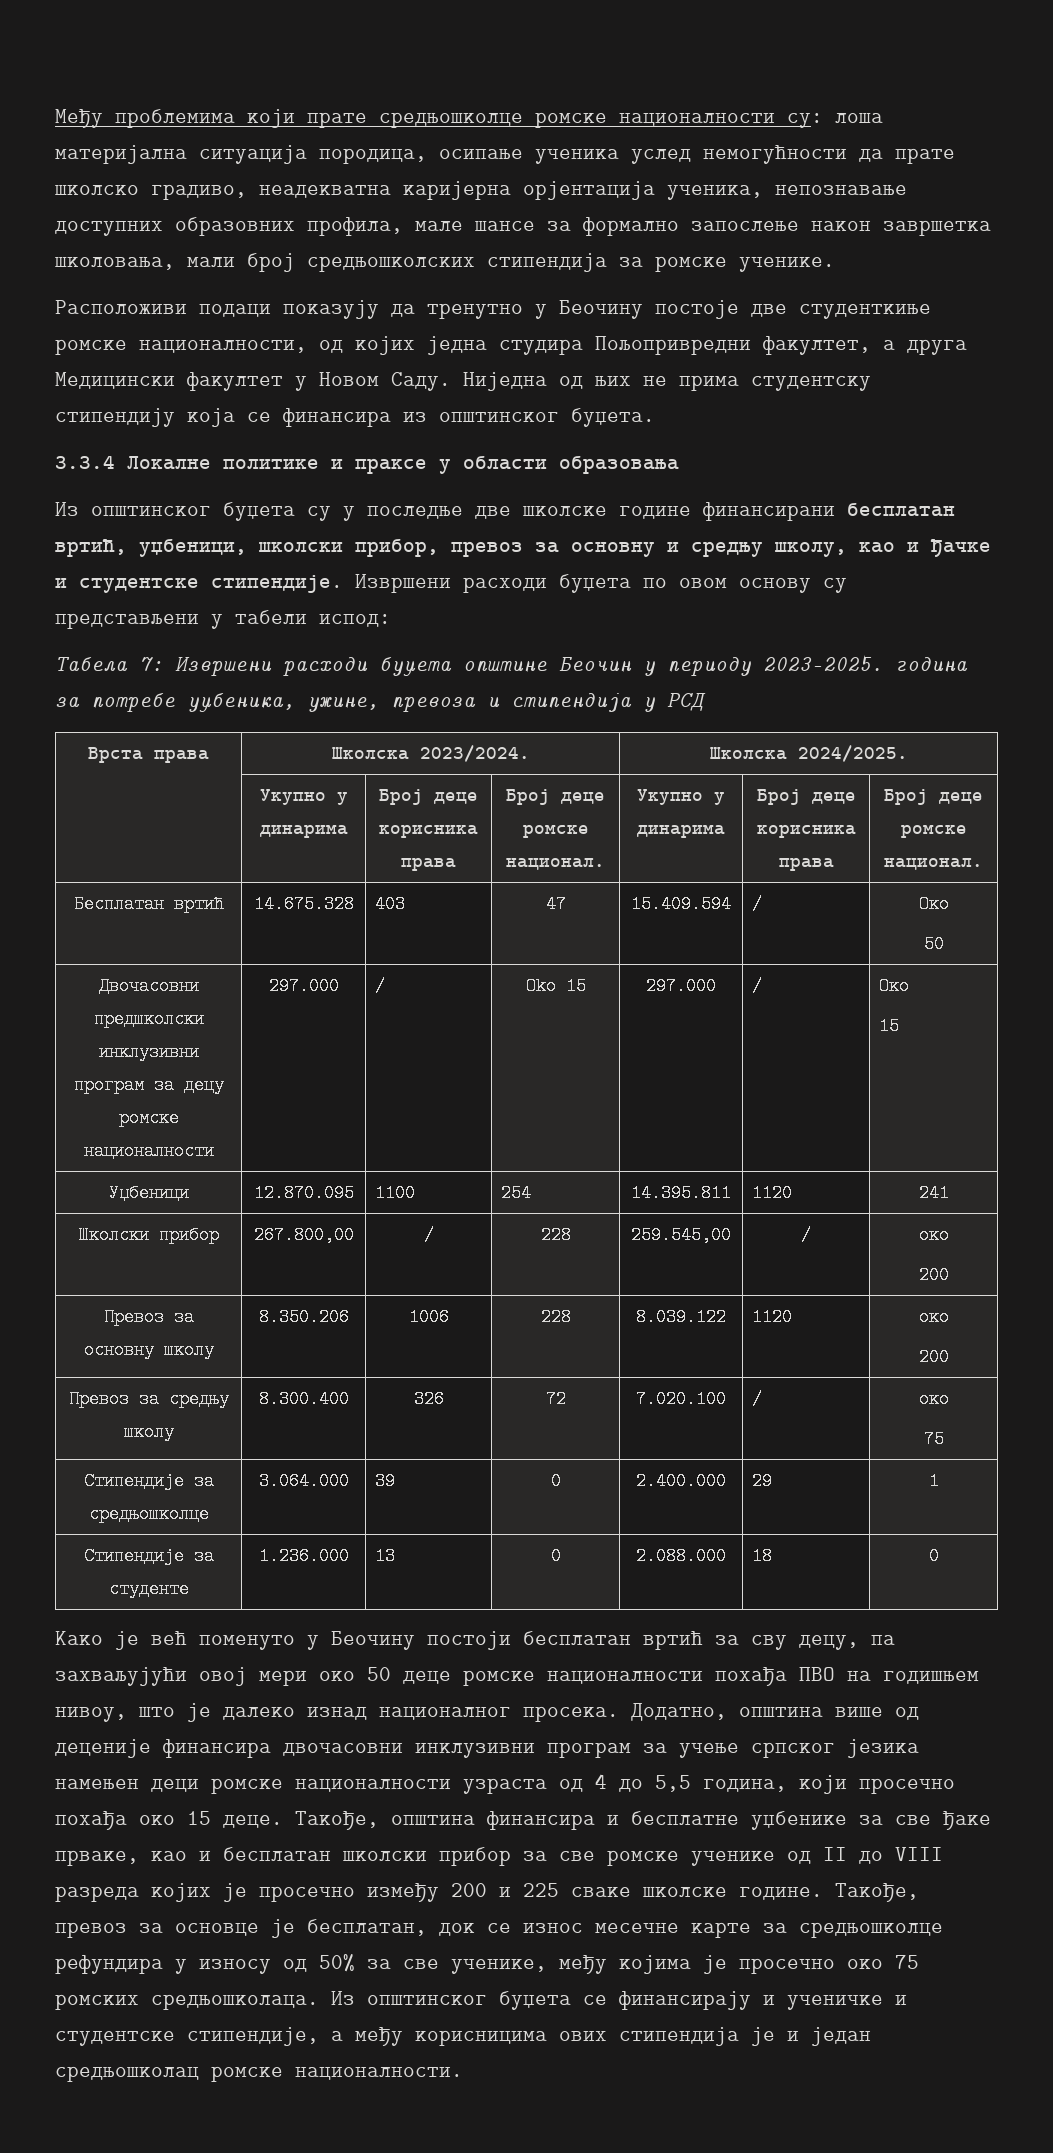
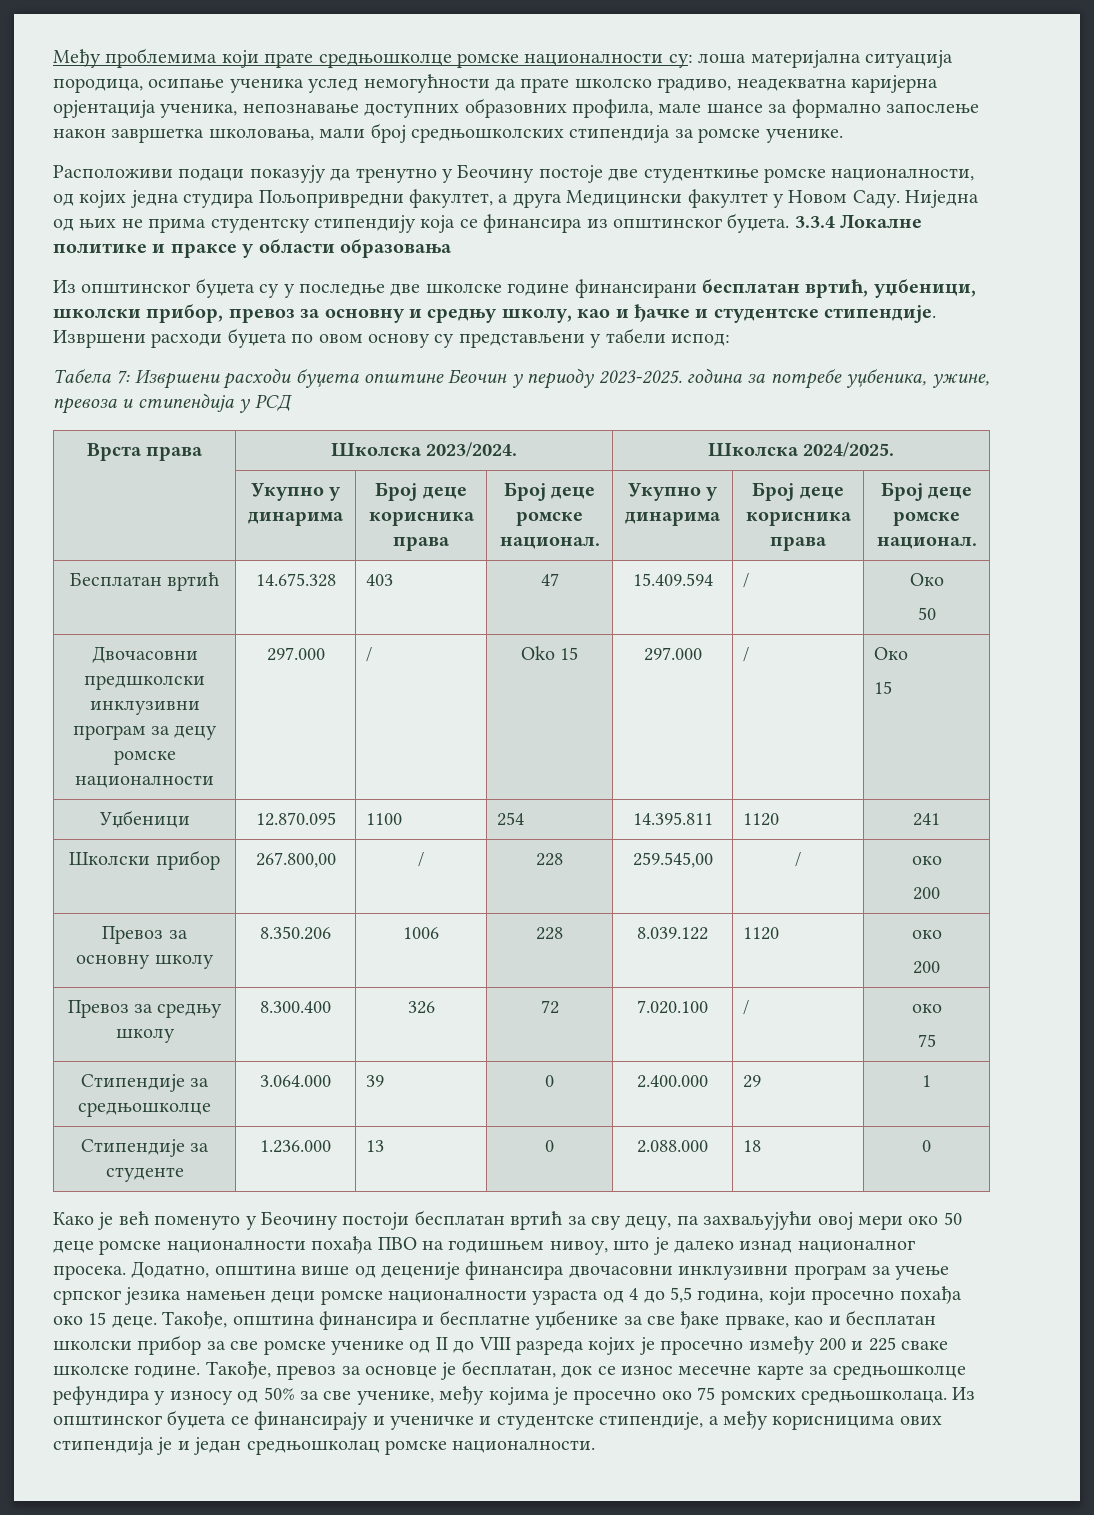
(655, 417) // -> (790, 223) none

